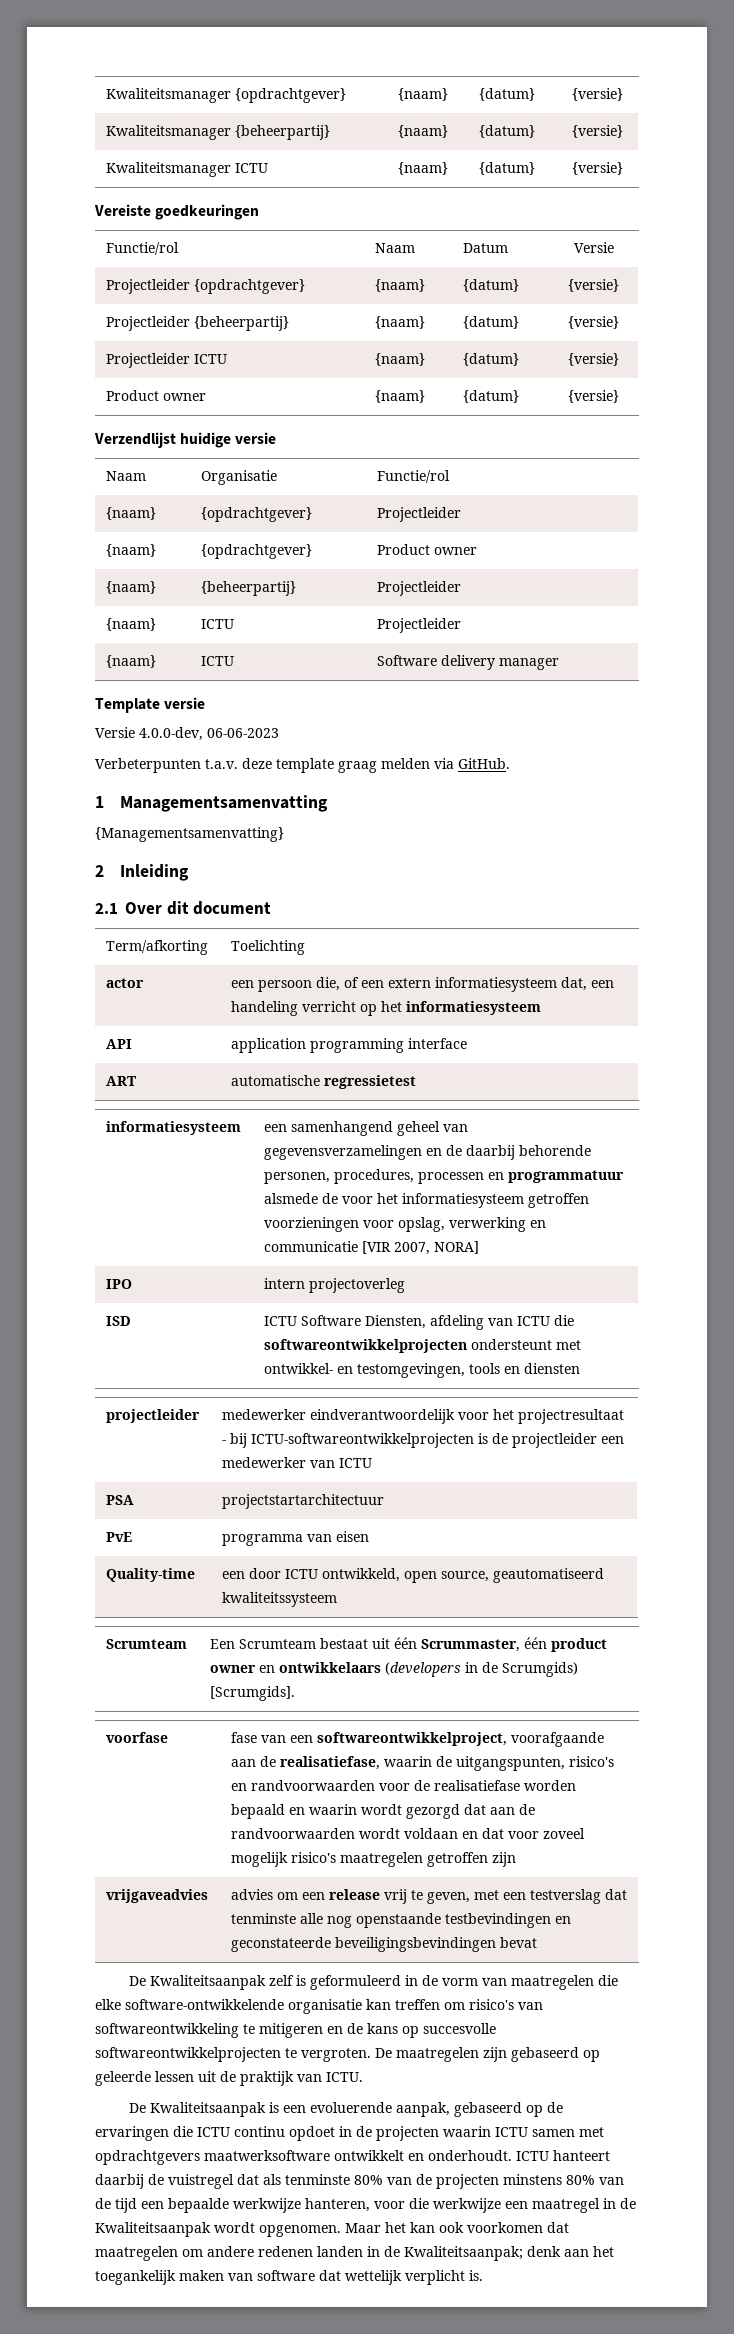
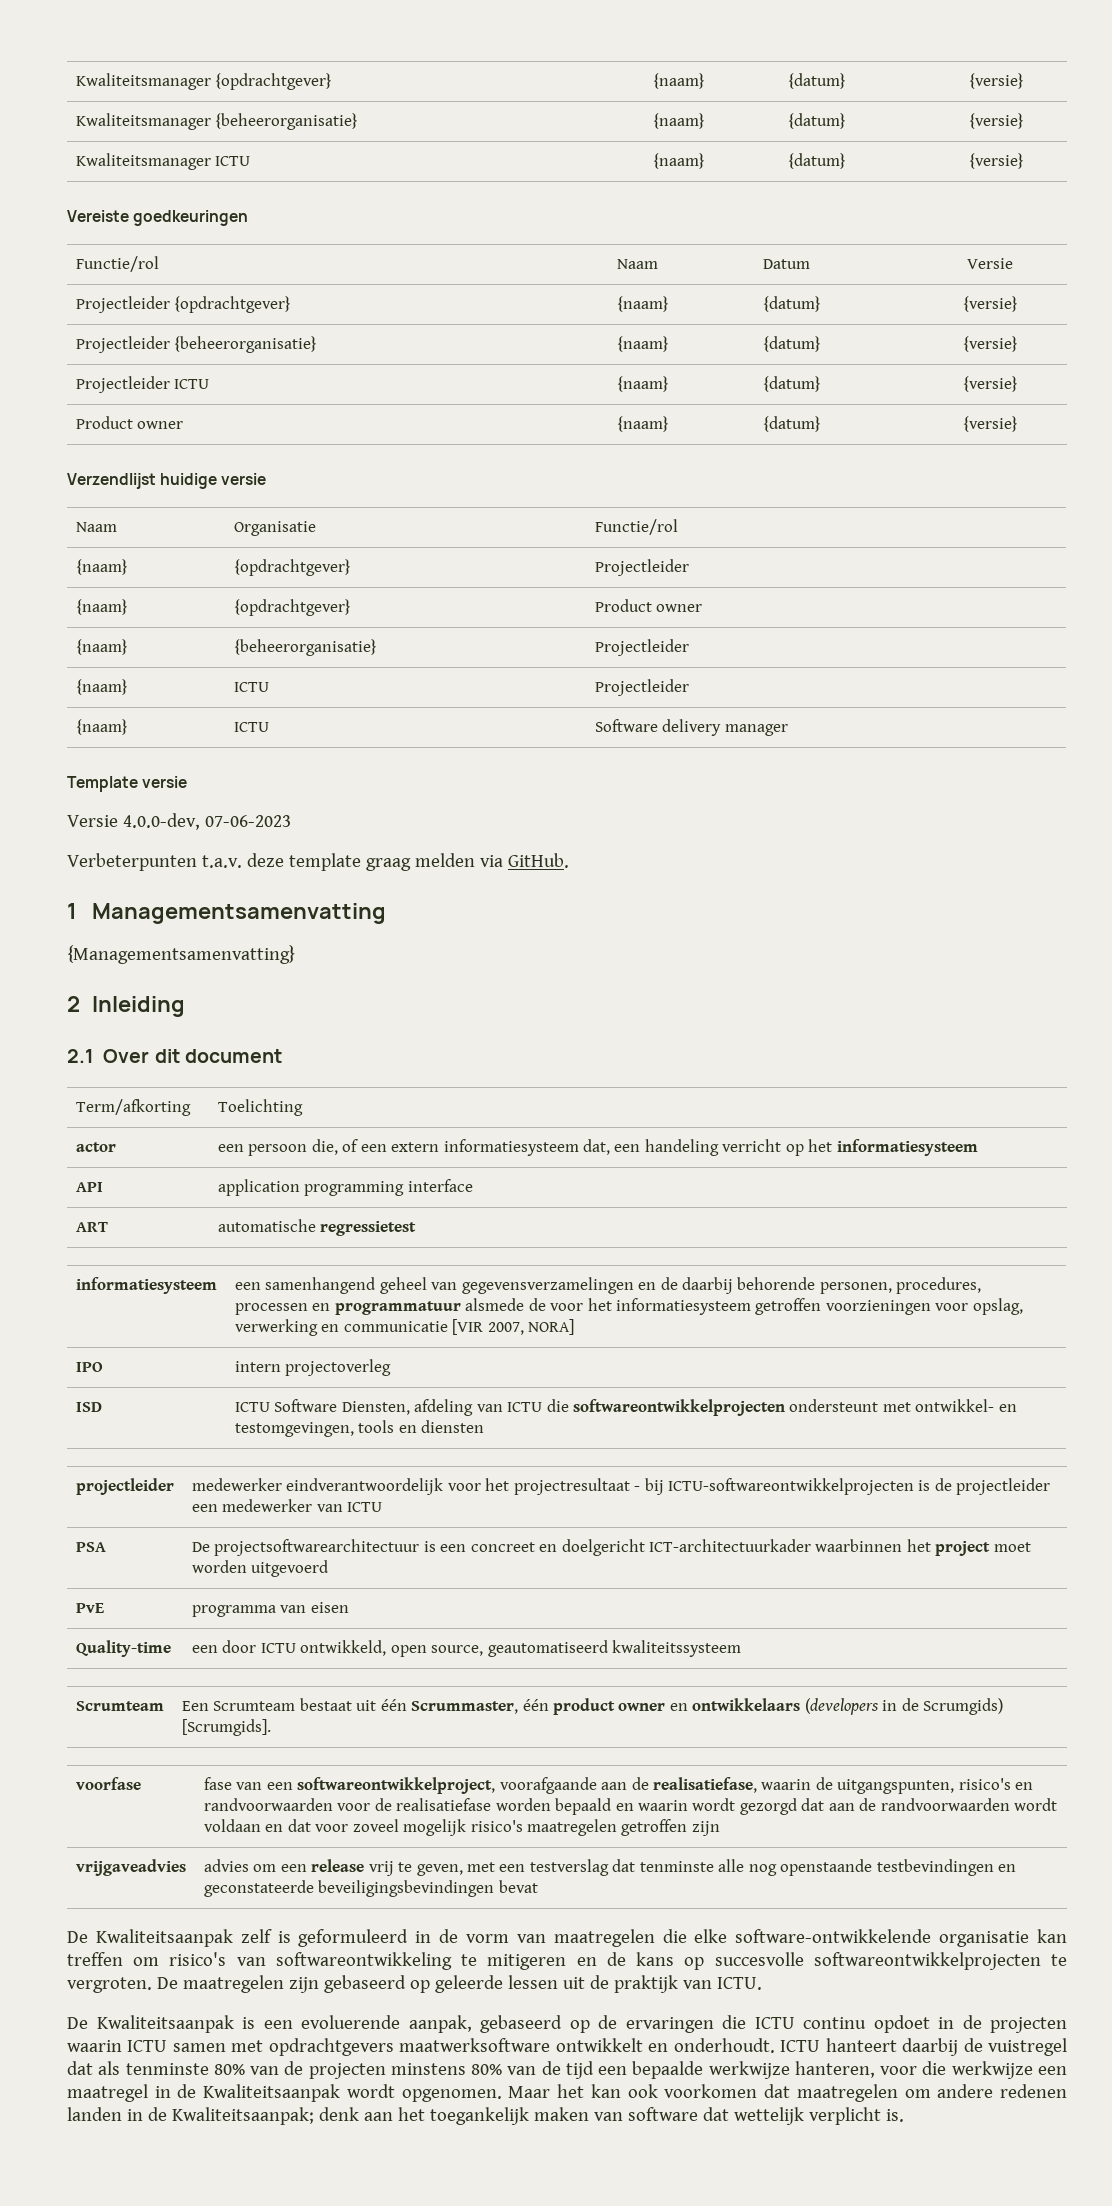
[235,125,331,140] {beheerpartij} -> [215,113,359,130] {beheerorganisatie}
[194,316,290,331] {beheerpartij} -> [174,336,318,353] {beheerorganisatie}
[201,581,297,596] {beheerpartij} -> [233,639,377,656] {beheerorganisatie}
[207,728,279,738] 06-06-2023 -> [204,815,291,827] 07-06-2023
[222,1494,385,1509] projectstartarchitectuur -> [191,1539,1031,1556] [191,1560,329,1577] De projectsoftwarearchitectuur is een concreet en doelgericht ICT-architectuurkader waarbinnen het project moet worden uitgevoerd

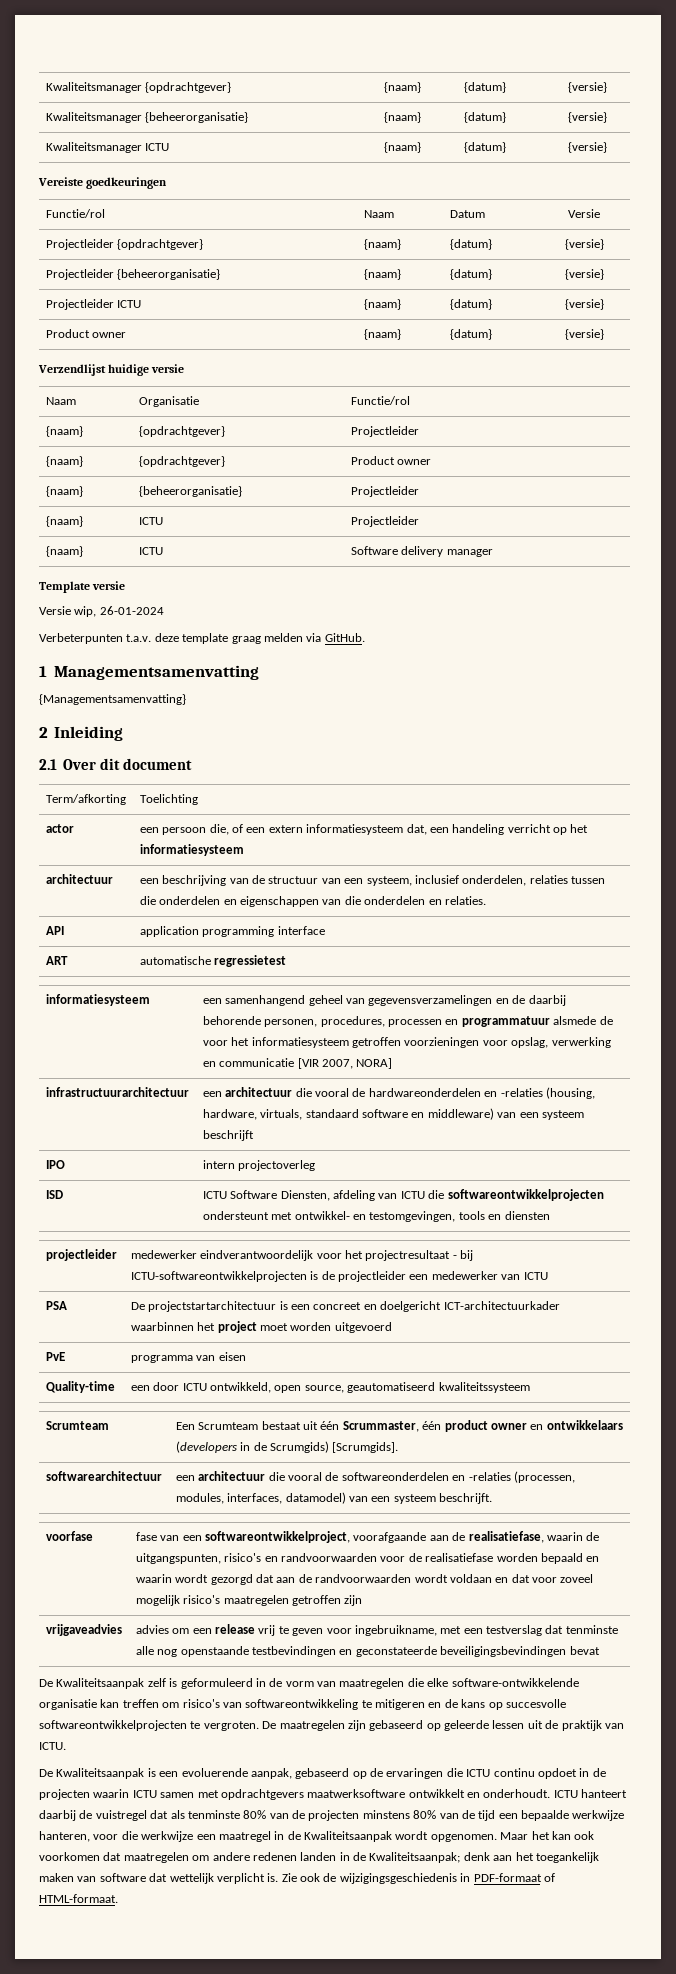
[122,813,291,830] 4.0.0-dev, 07-06-2023 -> [74,606,164,617] wip, 26-01-2024
(978, 1147) none -> [45,874,113,884] [139,875,606,886] [139,896,486,907] // architectuur | een beschrijving van de structuur van een systeem, inclusief onderdelen, relaties tussen die onderdelen en eigenschappen van die onderdelen en relaties.
(575, 1327) none -> [45,1087,189,1097] [202,1087,595,1099] [202,1108,584,1120] [202,1130,254,1141] // infrastructuurarchitectuur | een architectuur die vooral de hardwareonderdelen en -relaties (housing, hardware, virtuals, standaard software en middleware) van een systeem beschrijft
[214,1539,420,1556] projectsoftwarearchitectuur -> [148,1301,277,1312] projectstartarchitectuur
(271, 1727) none -> [45,1471,162,1481] [175,1471,575,1483] [175,1492,493,1504] // softwarearchitectuur | een architectuur die vooral de softwareonderdelen en -relaties (processen, modules, interfaces, datamodel) van een systeem beschrijft.
[416,1864,463,1876] geven, -> [292,1625,437,1636] geven voor ingebruikname,
(904, 2115) none -> [281,1873,555,1884] [39,1894,118,1903] Zie ook de wijzigingsgeschiedenis in PDF-formaat of HTML-formaat.

